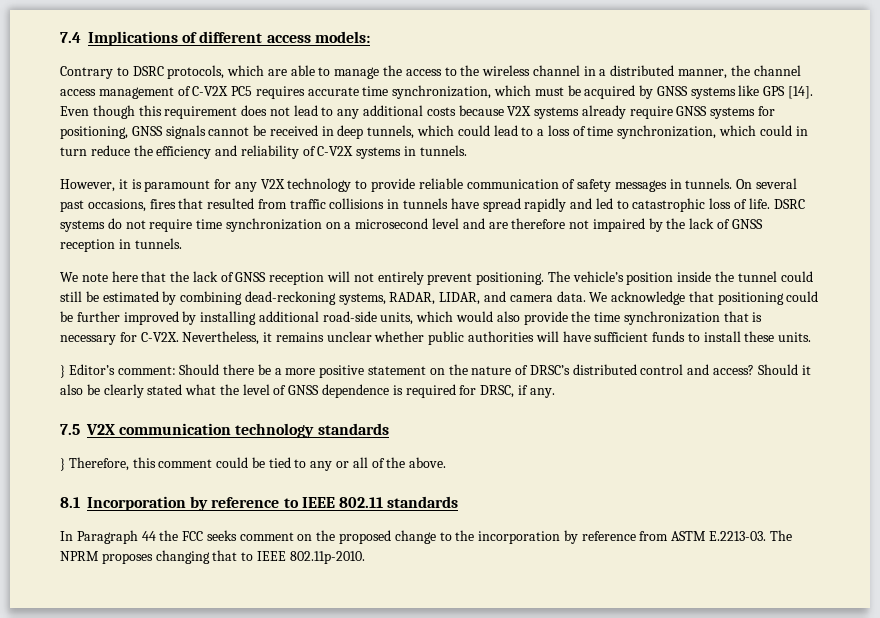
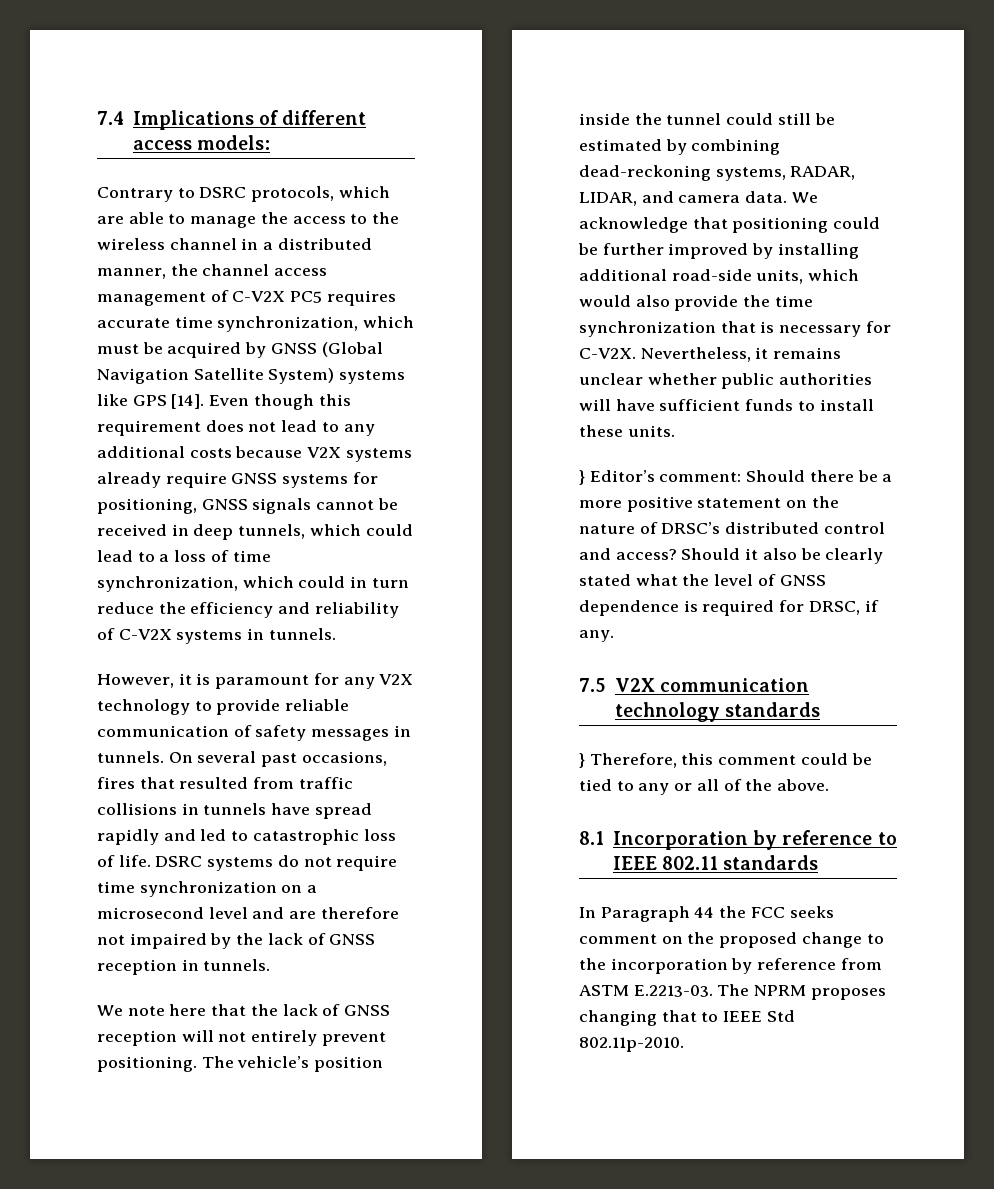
(688, 91) none -> [321,342,383,357] [97,368,335,384] (Global Navigation Satellite System)
(286, 556) none -> [766,1010,795,1022] Std

